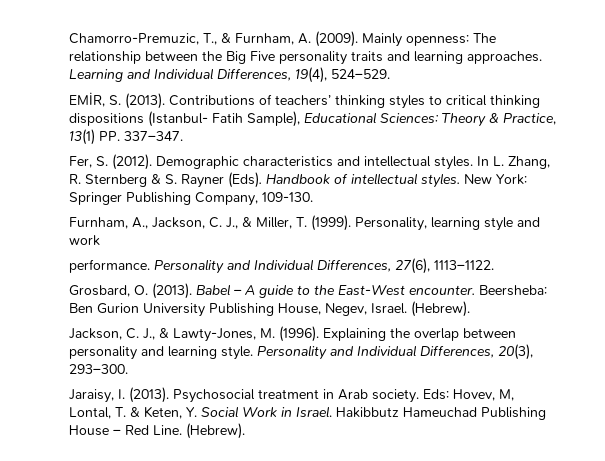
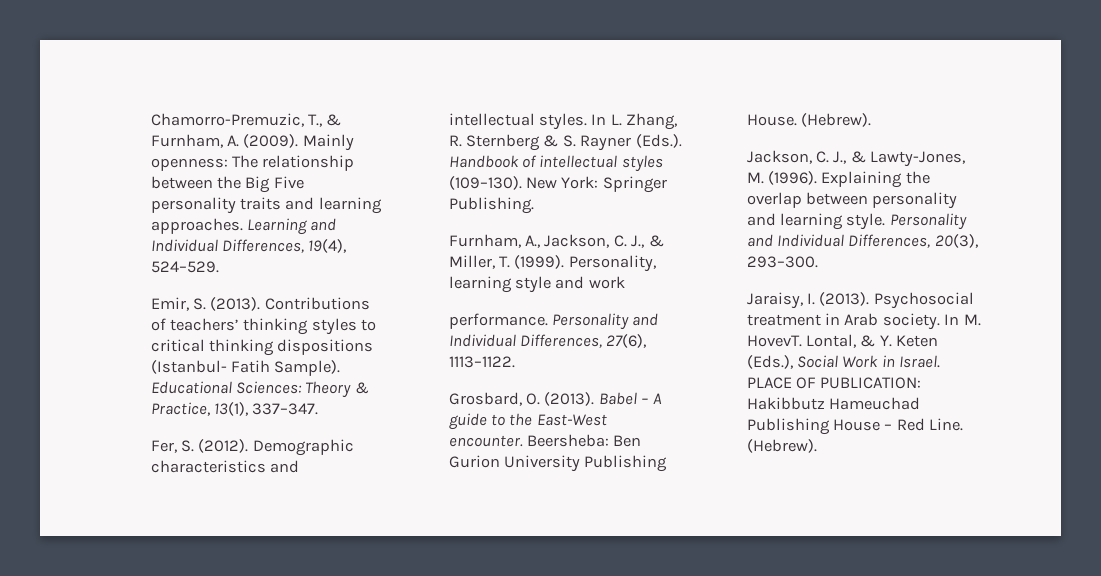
[68,92,105,107] EMİR, -> [150,297,189,311] Emir,
[246,111,300,127] Sample), -> [274,360,341,376] Sample).
[68,129,120,145] 13(1) PP. -> [213,402,248,416] 13(1),
[227,172,262,188] (Eds). -> [635,134,682,148] (Eds.).
[420,173,460,188] styles. -> [621,155,663,172] [448,176,522,190] styles (109–130).
[125,192,313,206] Publishing Company, 109-130. -> [448,197,534,214] Publishing.
[277,303,407,316] House, Negev, Israel. -> [746,114,797,126] House.
[422,389,514,401] [68,406,197,419] Eds: Hovev, M, Lontal, T. & Keten, Y. -> [944,314,981,326] [746,334,939,348] [746,355,793,369] In M. HovevT. Lontal, & Y. Keten (Eds.),
(332, 412) none -> [746,377,922,389] PLACE OF PUBLICATION:

